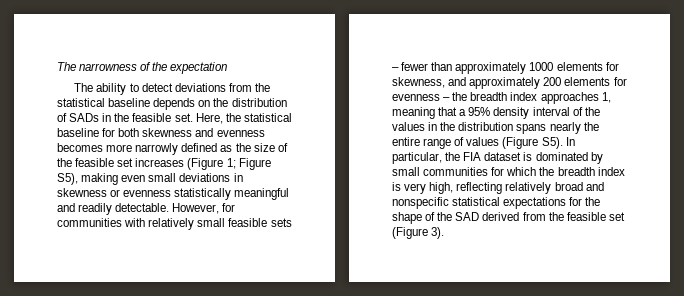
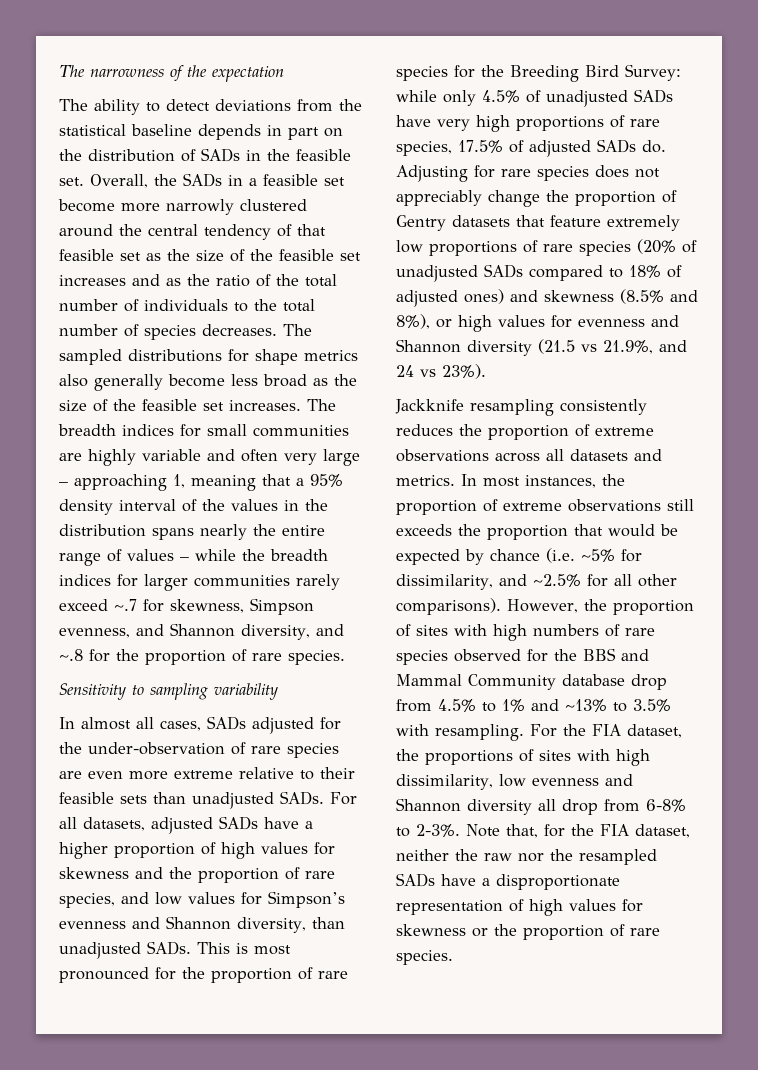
(196, 104) none -> [267,125,319,140] in part
[195,113,292,124] [57,128,265,137] [57,143,218,155] Here, the statistical baseline for both skewness and evenness becomes more narrowly defined -> [90,173,345,188] [58,199,307,215] [59,224,326,240] [59,249,141,261] Overall, the SADs in a feasible set become more narrowly clustered around the central tendency of that feasible set
[187,158,271,170] [57,173,243,185] [57,188,290,200] [57,203,236,215] [57,218,292,230] [392,62,619,74] [392,77,627,89] [392,92,599,104] (Figure 1; Figure S5), making even small deviations in skewness or evenness statistically meaningful and readily detectable. However, for communities with relatively small feasible sets – fewer than approximately 1000 elements for skewness, and approximately 200 elements for evenness – the breadth index approaches -> [132,274,337,287] [59,299,315,312] [59,324,312,340] [59,349,358,365] [59,374,357,391] [59,399,336,412] [58,424,349,437] [59,449,360,466] [59,474,167,491] and as the ratio of the total number of individuals to the total number of species decreases. The sampled distributions for shape metrics also generally become less broad as the size of the feasible set increases. The breadth indices for small communities are highly variable and often very large – approaching
[502,137,575,149] [392,152,603,164] [392,167,625,176] [392,182,604,194] [392,197,601,209] [392,212,625,224] [392,227,445,239] (Figure S5). In particular, the FIA dataset is dominated by small communities for which the breadth index is very high, reflecting relatively broad and nonspecific statistical expectations for the shape of the SAD derived from the feasible set (Figure 3). -> [180,549,328,561] [59,574,340,591] [59,598,314,615] [59,623,344,640] [59,649,345,665] [59,683,278,700] [59,716,341,734] [59,742,339,758] [59,767,355,780] [59,791,357,809] [59,816,313,834] [59,842,335,859] [59,867,335,883] [59,891,345,908] [59,916,345,933] [59,941,291,959] [59,967,348,983] [396,64,681,82] [396,89,673,107] [396,115,660,132] [396,139,666,157] [396,165,660,182] [396,190,677,207] [396,215,680,231] [396,239,697,256] [396,264,682,282] [396,289,698,307] [396,314,679,332] [396,339,687,356] [396,364,486,379] [395,399,647,416] [396,424,654,440] [396,449,662,462] [396,474,625,488] [396,499,694,515] [396,524,678,540] [396,548,642,565] [396,574,677,590] [396,598,694,615] [396,624,655,641] [396,648,649,665] [396,674,667,690] [396,699,671,712] [396,724,682,741] [396,749,650,766] [396,774,633,790] [396,798,686,815] [396,824,690,838] [396,849,657,865] [396,873,620,890] [396,899,643,916] [396,924,660,940] [396,950,453,965] – while the breadth indices for larger communities rarely exceed ~.7 for skewness, Simpson evenness, and Shannon diversity, and ~.8 for the proportion of rare species. // Sensitivity to sampling variability // In almost all cases, SADs adjusted for the under-observation of rare species are even more extreme relative to their feasible sets than unadjusted SADs. For all datasets, adjusted SADs have a higher proportion of high values for skewness and the proportion of rare species, and low values for Simpson’s evenness and Shannon diversity, than unadjusted SADs. This is most pronounced for the proportion of rare species for the Breeding Bird Survey: while only 4.5% of unadjusted SADs have very high proportions of rare species, 17.5% of adjusted SADs do. Adjusting for rare species does not appreciably change the proportion of Gentry datasets that feature extremely low proportions of rare species (20% of unadjusted SADs compared to 18% of adjusted ones) and skewness (8.5% and 8%), or high values for evenness and Shannon diversity (21.5 vs 21.9%, and 24 vs 23%). // Jackknife resampling consistently reduces the proportion of extreme observations across all datasets and metrics. In most instances, the proportion of extreme observations still exceeds the proportion that would be expected by chance (i.e. ~5% for dissimilarity, and ~2.5% for all other comparisons). However, the proportion of sites with high numbers of rare species observed for the BBS and Mammal Community database drop from 4.5% to 1% and ~13% to 3.5% with resampling. For the FIA dataset, the proportions of sites with high dissimilarity, low evenness and Shannon diversity all drop from 6-8% to 2-3%. Note that, for the FIA dataset, neither the raw nor the resampled SADs have a disproportionate representation of high values for skewness or the proportion of rare species.

